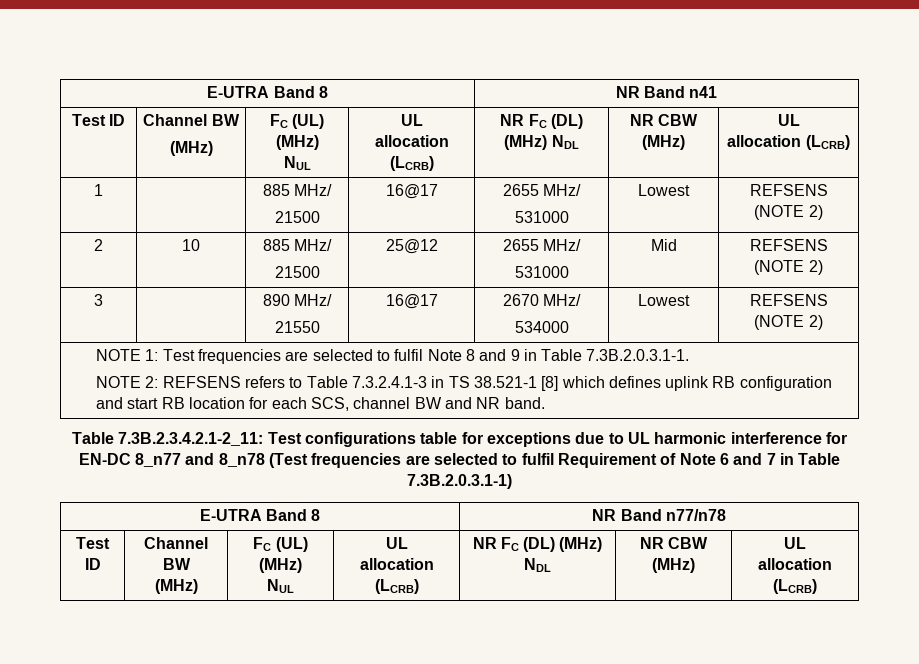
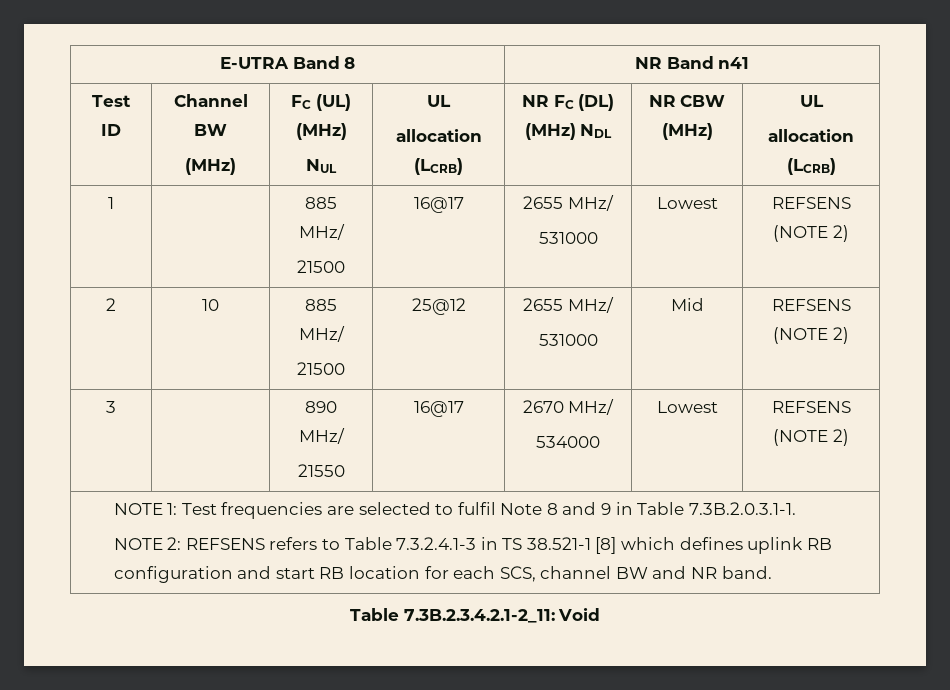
[267,432,847,447] [78,453,841,468] [407,474,512,489] [199,509,321,521] [592,509,726,521] [76,537,110,549] [84,558,101,570] [144,537,208,549] [162,558,191,570] [154,579,198,594] [253,537,308,552] [259,558,302,573] [267,579,294,593] [385,537,408,549] [359,558,434,570] [374,579,419,594] [472,537,603,552] [524,558,551,572] [639,537,709,549] [652,558,695,573] [784,537,806,549] [758,558,832,570] [773,579,817,594] Test configurations table for exceptions due to UL harmonic interference for EN-DC 8_n77 and 8_n78 (Test frequencies are selected to fulfil Requirement of Note 6 and 7 in Table 7.3B.2.0.3.1-1) // E-UTRA Band 8 | NR Band n77/n78 // Test ID | Channel BW // (MHz) | FC (UL) (MHz) // NUL | UL // allocation (LCRB) | NR FC (DL) (MHz) NDL | NR CBW (MHz) | UL // allocation (LCRB) -> [558,608,601,621] Void

